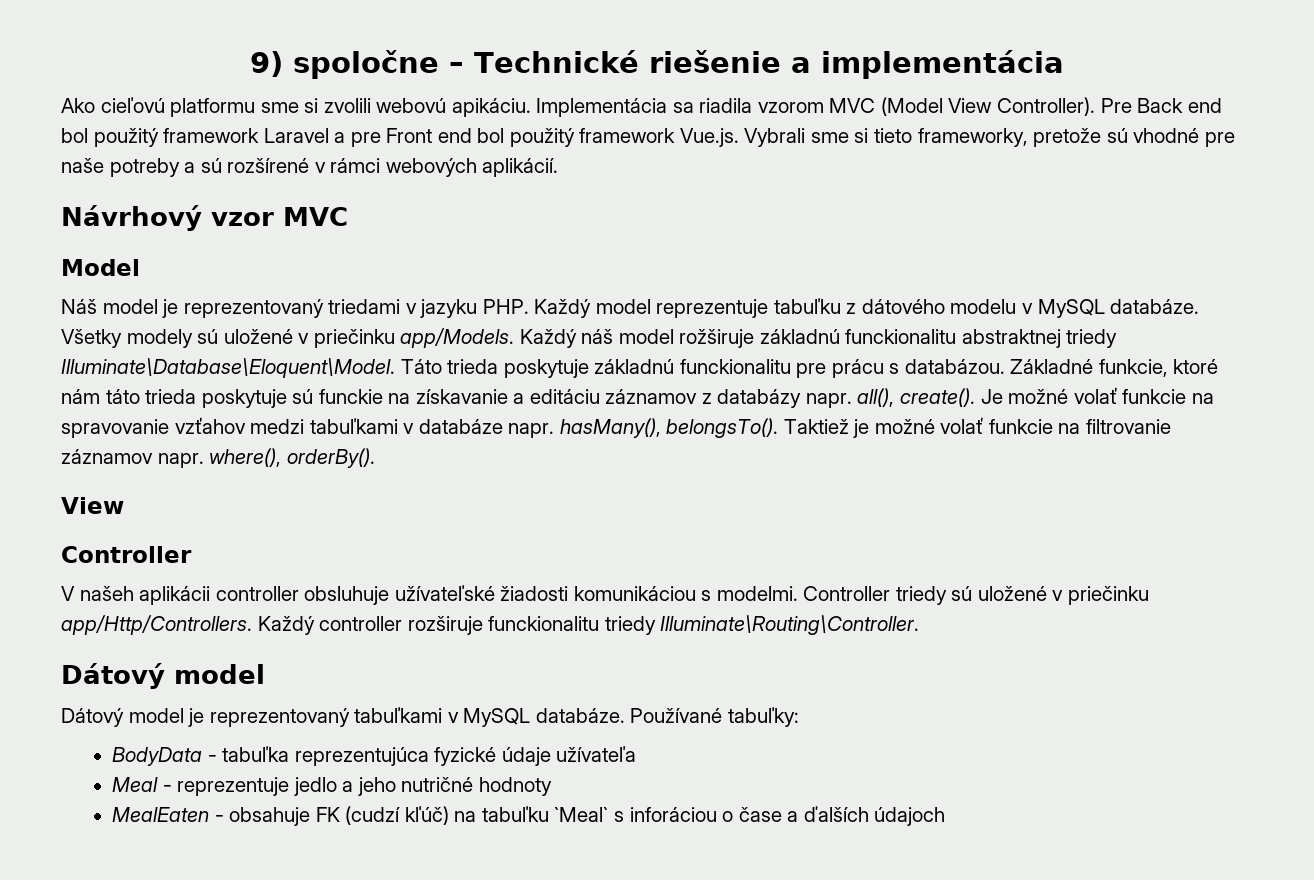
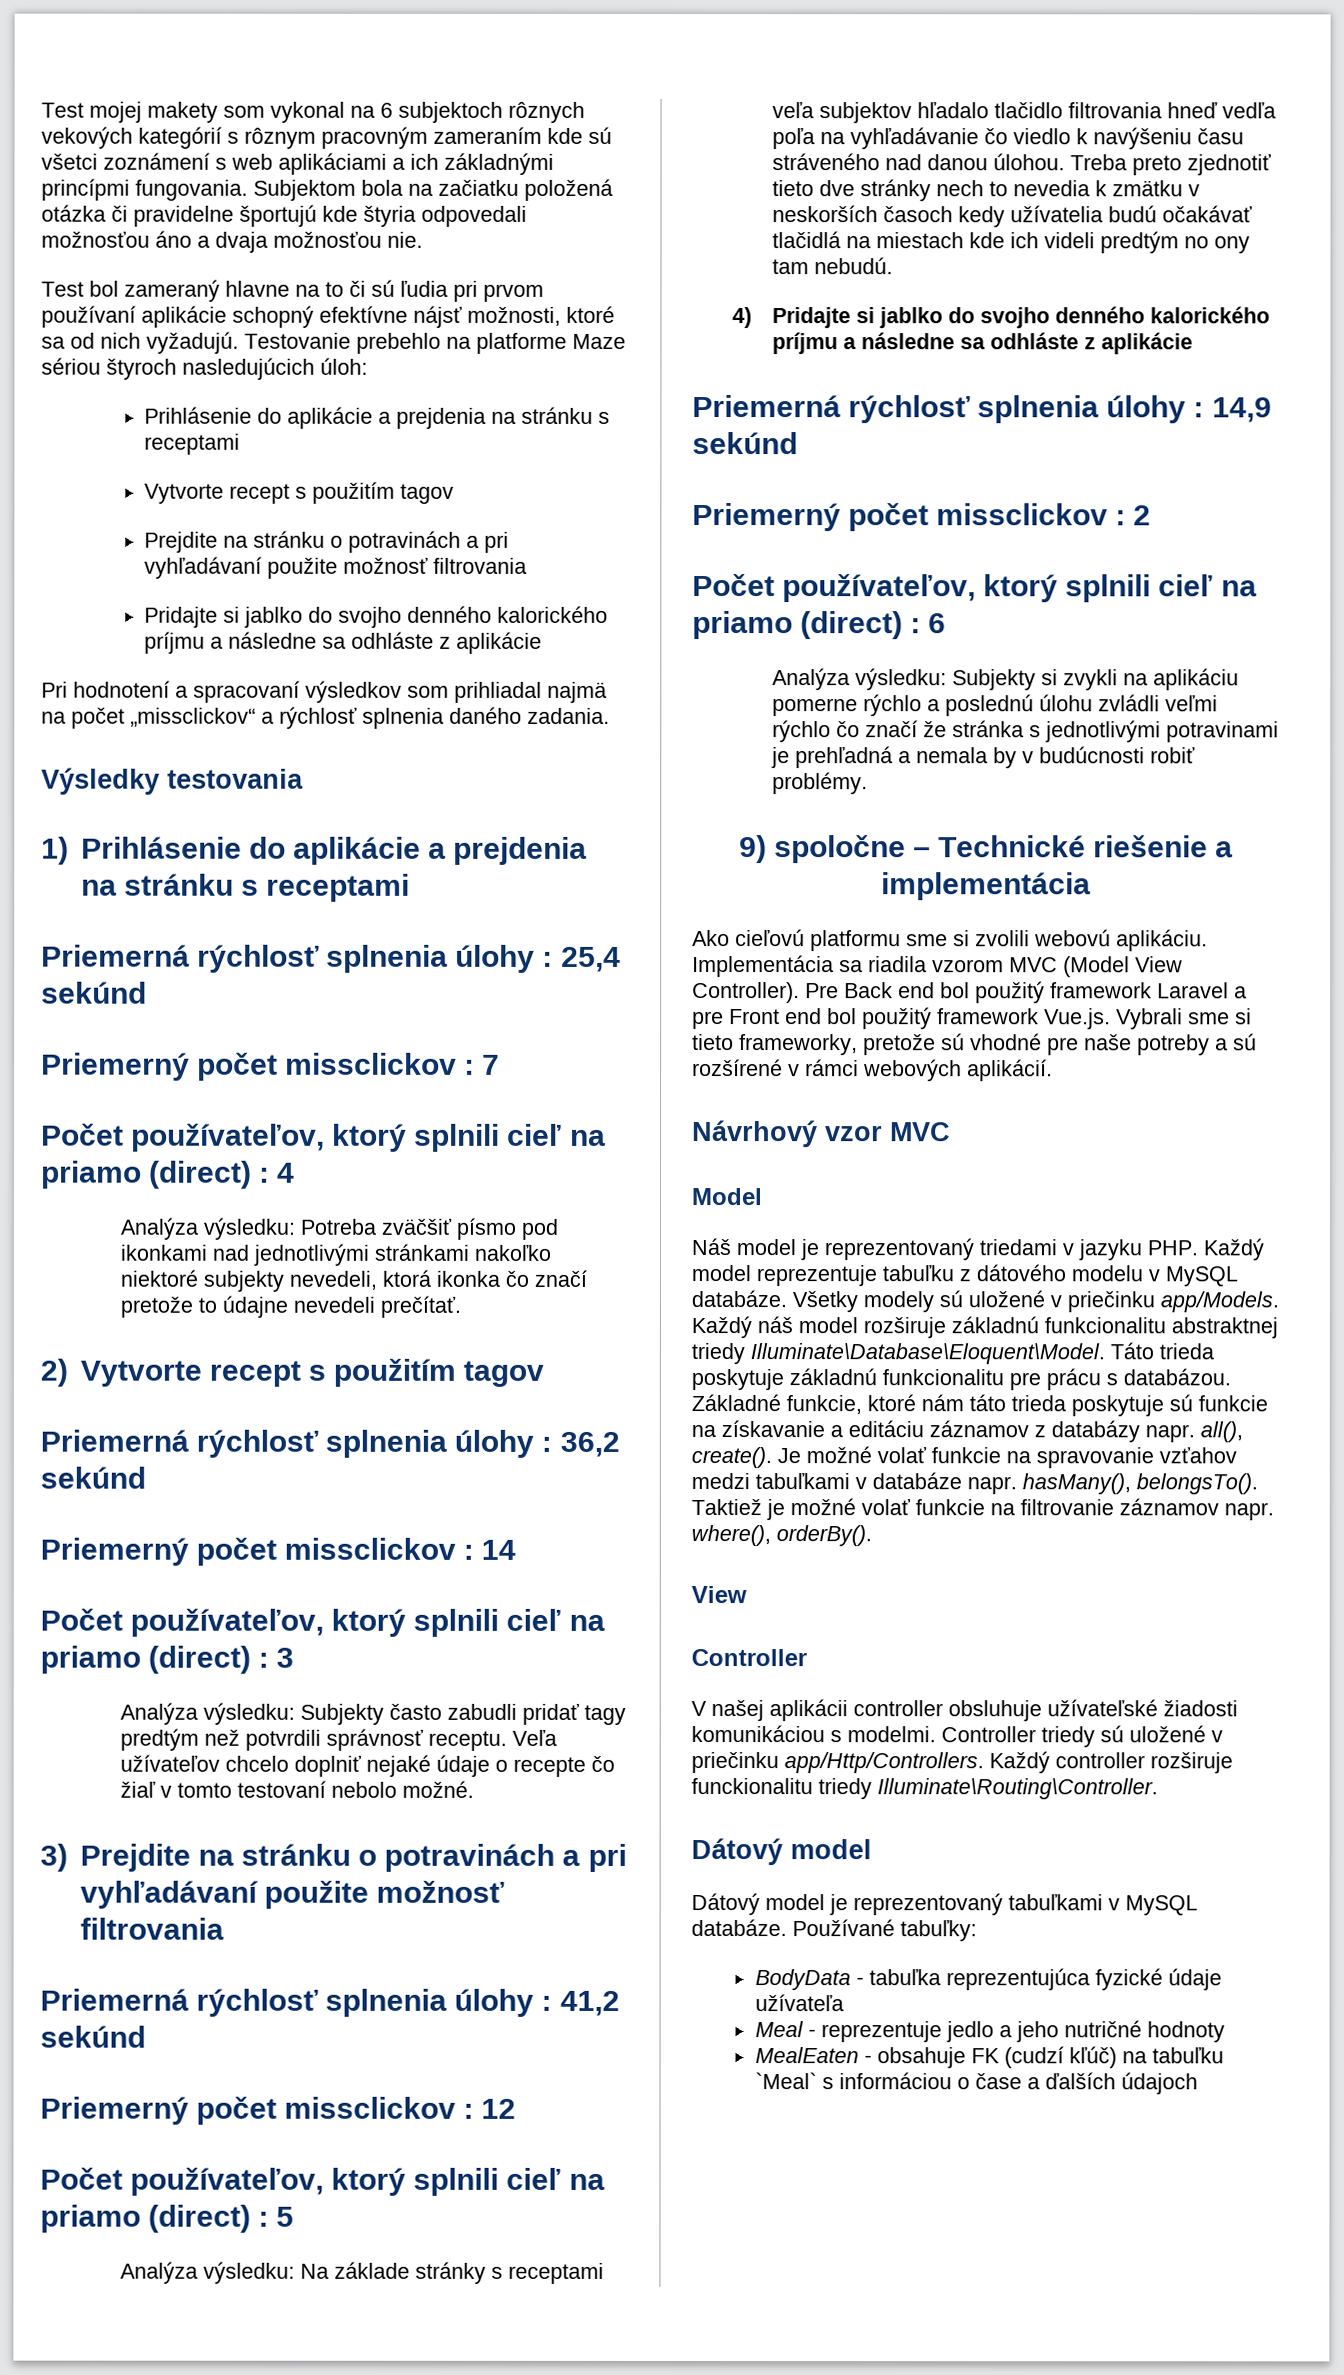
(250, 64) none -> [41,101,585,123] [41,126,612,149] [41,152,554,175] [41,178,613,201] [41,204,527,227] [41,230,423,253] [41,279,544,302] [41,305,615,328] [41,331,626,354] [41,357,368,380] [144,406,611,429] [144,433,241,455] [144,481,455,504] [144,530,510,553] [144,556,528,579] [144,605,609,628] [144,631,543,654] [41,680,607,703] [41,706,610,729] [41,767,304,795] [41,836,588,865] [80,873,411,902] [41,944,621,973] [41,981,147,1004] [41,1052,501,1081] [41,1123,606,1152] [40,1160,296,1189] [119,1217,558,1240] [119,1243,551,1266] [119,1269,587,1292] [119,1295,461,1318] [40,1358,545,1387] [40,1429,620,1458] [40,1466,146,1489] [40,1537,517,1566] [40,1608,605,1637] [40,1645,295,1674] [119,1702,626,1725] [119,1728,557,1751] [119,1754,615,1777] [119,1780,474,1798] [40,1843,627,1872] [79,1880,506,1909] [79,1917,224,1940] [40,1988,620,2017] [40,2025,146,2048] [40,2096,517,2125] [40,2167,605,2196] [40,2204,295,2233] [119,2261,604,2284] [771,102,1276,124] [771,127,1244,150] [771,153,1272,176] [771,179,1200,202] [771,205,1253,228] [771,231,1250,254] [771,257,893,275] [731,306,1270,329] [771,332,1193,355] [692,395,1272,424] [692,432,798,455] [692,503,1152,532] [692,574,1257,603] [692,611,947,640] [771,668,1239,691] [771,694,1218,717] [771,720,1279,743] [770,746,1196,769] [771,772,868,795] Test mojej makety som vykonal na 6 subjektoch rôznych vekových kategórií s rôznym pracovným zameraním kde sú všetci zoznámení s web aplikáciami a ich základnými princípmi fungovania. Subjektom bola na začiatku položená otázka či pravidelne športujú kde štyria odpovedali možnosťou áno a dvaja možnosťou nie. // Test bol zameraný hlavne na to či sú ľudia pri prvom používaní aplikácie schopný efektívne nájsť možnosti, ktoré sa od nich vyžadujú. Testovanie prebehlo na platforme Maze sériou štyroch nasledujúcich úloh: // Prihlásenie do aplikácie a prejdenia na stránku s receptami // Vytvorte recept s použitím tagov // Prejdite na stránku o potravinách a pri vyhľadávaní použite možnosť filtrovania // Pridajte si jablko do svojho denného kalorického príjmu a následne sa odhláste z aplikácie // Pri hodnotení a spracovaní výsledkov som prihliadal najmä na počet „missclickov“ a rýchlosť splnenia daného zadania. // Výsledky testovania // 1) Prihlásenie do aplikácie a prejdenia na stránku s receptami // Priemerná rýchlosť splnenia úlohy : 25,4 sekúnd // Priemerný počet missclickov : 7 // Počet používateľov, ktorý splnili cieľ na priamo (direct) : 4 // Analýza výsledku: Potreba zväčšiť písmo pod ikonkami nad jednotlivými stránkami nakoľko niektoré subjekty nevedeli, ktorá ikonka čo značí pretože to údajne nevedeli prečítať. // 2) Vytvorte recept s použitím tagov // Priemerná rýchlosť splnenia úlohy : 36,2 sekúnd // Priemerný počet missclickov : 14 // Počet používateľov, ktorý splnili cieľ na priamo (direct) : 3 // Analýza výsledku: Subjekty často zabudli pridať tagy predtým než potvrdili správnosť receptu. Veľa užívateľov chcelo doplniť nejaké údaje o recepte čo žiaľ v tomto testovaní nebolo možné. // 3) Prejdite na stránku o potravinách a pri vyhľadávaní použite možnosť filtrovania // Priemerná rýchlosť splnenia úlohy : 41,2 sekúnd // Priemerný počet missclickov : 12 // Počet používateľov, ktorý splnili cieľ na priamo (direct) : 5 // Analýza výsledku: Na základe stránky s receptami veľa subjektov hľadalo tlačidlo filtrovania hneď vedľa poľa na vyhľadávanie čo viedlo k navýšeniu času stráveného nad danou úlohou. Treba preto zjednotiť tieto dve stránky nech to nevedia k zmätku v neskorších časoch kedy užívatelia budú očakávať tlačidlá na miestach kde ich videli predtým no ony tam nebudú. // 4) Pridajte si jablko do svojho denného kalorického príjmu a následne sa odhláste z aplikácie // Priemerná rýchlosť splnenia úlohy : 14,9 sekúnd // Priemerný počet missclickov : 2 // Počet používateľov, ktorý splnili cieľ na priamo (direct) : 6 // Analýza výsledku: Subjekty si zvykli na aplikáciu pomerne rýchlo a poslednú úlohu zvládli veľmi rýchlo čo značí že stránka s jednotlivými potravinami je prehľadná a nemala by v budúcnosti robiť problémy. //
[451,98,531,117] apikáciu. -> [1116,929,1208,952] aplikáciu.
[679,329,957,348] rožširuje základnú funckionalitu -> [863,1316,1166,1339] rozširuje základnú funkcionalitu
[679,359,791,374] funckionalitu -> [882,1369,1004,1386] funkcionalitu
[318,389,383,404] funckie -> [1198,1395,1268,1412] funkcie
[79,586,134,601] našeh -> [711,1700,764,1722] našej
[629,807,717,822] inforáciou -> [838,2072,952,2090] informáciou

